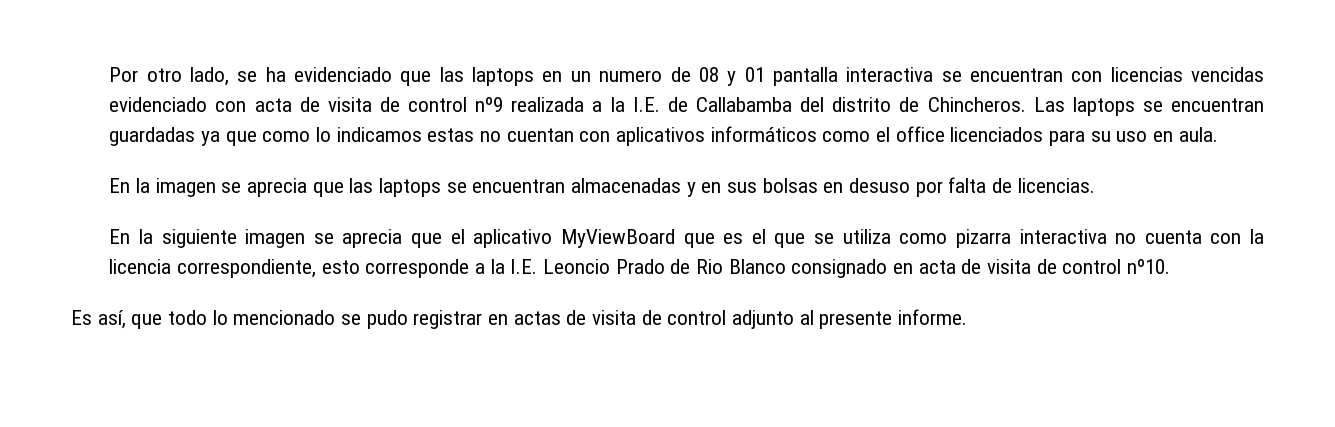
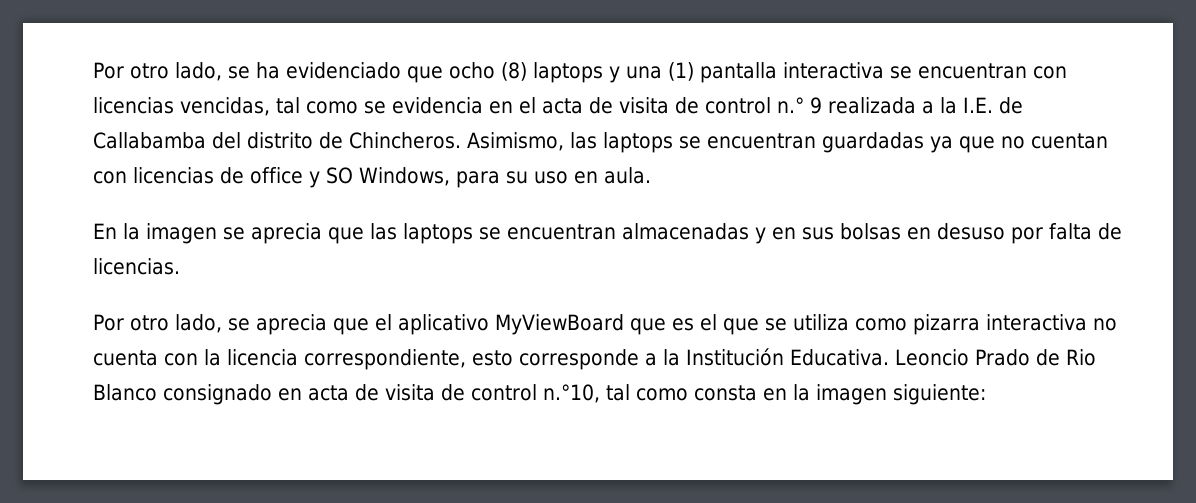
[439,67,765,86] las laptops en un numero de 08 y 01 -> [449,62,695,83] ocho (8) laptops y una (1)
[1191,67,1264,82] [109,97,504,112] vencidas evidenciado con acta de visita de control nº9 -> [180,97,823,116] vencidas, tal como se evidencia en el acta de visita de control n.° 9
[1033,97,1065,112] Las -> [467,132,598,151] Asimismo, las
[262,126,1044,146] como lo indicamos estas no cuentan con aplicativos informáticos como el office licenciados -> [1001,133,1109,149] [93,167,451,188] no cuentan con licencias de office y SO Windows,
[109,229,306,248] En la siguiente imagen -> [93,314,223,333] Por otro lado,
[510,259,538,274] I.E. -> [686,348,890,366] Institución Educativa.
[1127,259,1171,274] [71,309,968,329] nº10. // Es así, que todo lo mencionado se pudo registrar en actas de visita de control adjunto al presente informe. -> [543,384,987,405] n.°10, tal como consta en la imagen siguiente:

